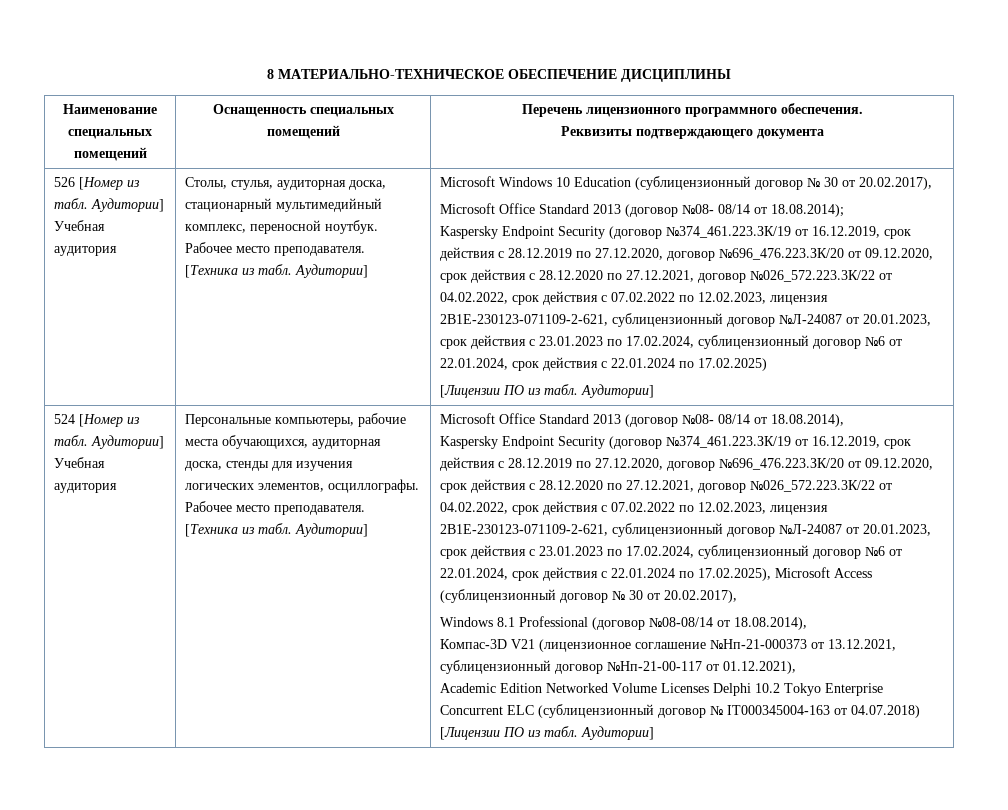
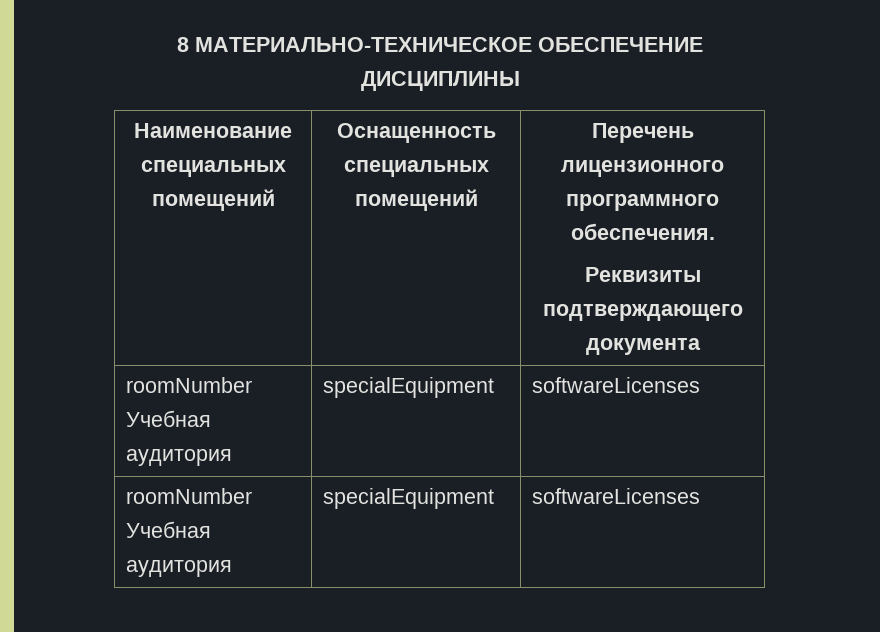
[54,177,141,190] [54,198,165,212] [54,220,106,231] [54,246,118,256] [185,177,387,190] [185,198,383,212] [185,220,379,234] [185,242,366,256] [185,264,369,278] [440,176,933,190] [440,203,845,217] [440,226,912,239] [440,247,934,261] [440,269,893,283] [440,291,829,305] [440,313,932,327] [440,335,903,349] [440,357,768,371] [440,384,655,398] [54,414,141,427] [54,435,165,449] [54,457,106,468] [54,483,118,493] [185,413,407,427] [185,435,382,449] [185,461,354,471] [185,479,420,493] [185,501,366,515] [185,523,369,537] [440,413,845,427] [440,436,912,449] [440,457,934,471] [440,479,893,493] [440,501,829,515] [440,523,932,537] [440,545,903,559] [440,567,873,581] [440,589,738,603] [440,616,808,630] [440,639,897,652] [440,660,797,674] [440,683,884,696] [440,704,921,718] [440,726,655,740] 526 [Номер из табл. Аудитории] Учебная аудитория | Столы, стулья, аудиторная доска, стационарный мультимедийный комплекс, переносной ноутбук. Рабочее место преподавателя. [Техника из табл. Аудитории] | Microsoft Windows 10 Education (сублицензионный договор № 30 от 20.02.2017), // Microsoft Office Standard 2013 (договор №08- 08/14 от 18.08.2014); // Kaspersky Endpoint Security (договор №374_461.223.ЗК/19 от 16.12.2019, срок действия с 28.12.2019 по 27.12.2020, договор №696_476.223.ЗК/20 от 09.12.2020, срок действия с 28.12.2020 по 27.12.2021, договор №026_572.223.3К/22 от 04.02.2022, срок действия с 07.02.2022 по 12.02.2023, лицензия 2В1Е-230123-071109-2-621, сублицензионный договор №Л-24087 от 20.01.2023, срок действия с 23.01.2023 по 17.02.2024, сублицензионный договор №6 от 22.01.2024, срок действия с 22.01.2024 по 17.02.2025) // [Лицензии ПО из табл. Аудитории] // 524 [Номер из табл. Аудитории] Учебная аудитория | Персональные компьютеры, рабочие места обучающихся, аудиторная доска, стенды для изучения логических элементов, осциллографы. Рабочее место преподавателя. [Техника из табл. Аудитории] | Microsoft Office Standard 2013 (договор №08- 08/14 от 18.08.2014), // Kaspersky Endpoint Security (договор №374_461.223.ЗК/19 от 16.12.2019, срок действия с 28.12.2019 по 27.12.2020, договор №696_476.223.ЗК/20 от 09.12.2020, срок действия с 28.12.2020 по 27.12.2021, договор №026_572.223.3К/22 от 04.02.2022, срок действия с 07.02.2022 по 12.02.2023, лицензия 2В1Е-230123-071109-2-621, сублицензионный договор №Л-24087 от 20.01.2023, срок действия с 23.01.2023 по 17.02.2024, сублицензионный договор №6 от 22.01.2024, срок действия с 22.01.2024 по 17.02.2025), Microsoft Access (cублицензионный договор № 30 от 20.02.2017), // Windows 8.1 Professional (договор №08-08/14 от 18.08.2014), // Компас-3D V21 (лицензионное соглашение №Нп-21-000373 от 13.12.2021, сублицензионный договор №Нп-21-00-117 от 01.12.2021), // Academic Edition Networked Volume Licenses Delphi 10.2 Tokyo Enterprise Concurrent ELC (сублицензионный договор № IT000345004-163 от 04.07.2018) [Лицензии ПО из табл. Аудитории] -> [126,377,253,393] [126,410,212,427] [126,449,233,466] [323,377,495,398] [532,377,701,393] [126,488,253,504] [126,521,212,538] [126,560,233,577] [323,488,495,509] [532,488,701,504] roomNumber Учебная аудитория | specialEquipment | softwareLicenses // roomNumber Учебная аудитория | specialEquipment | softwareLicenses

